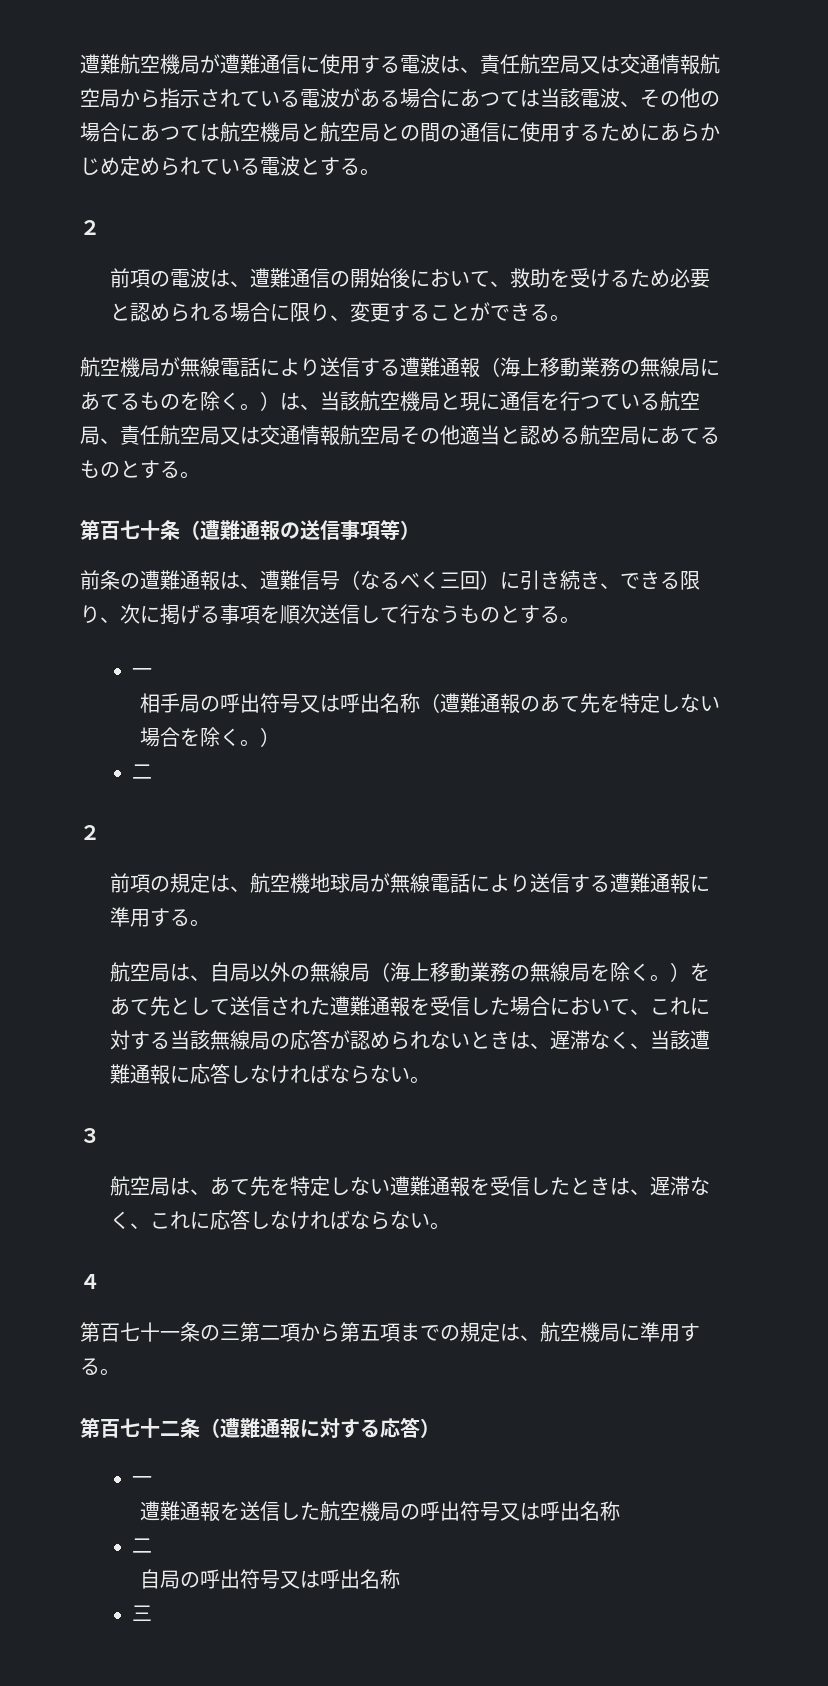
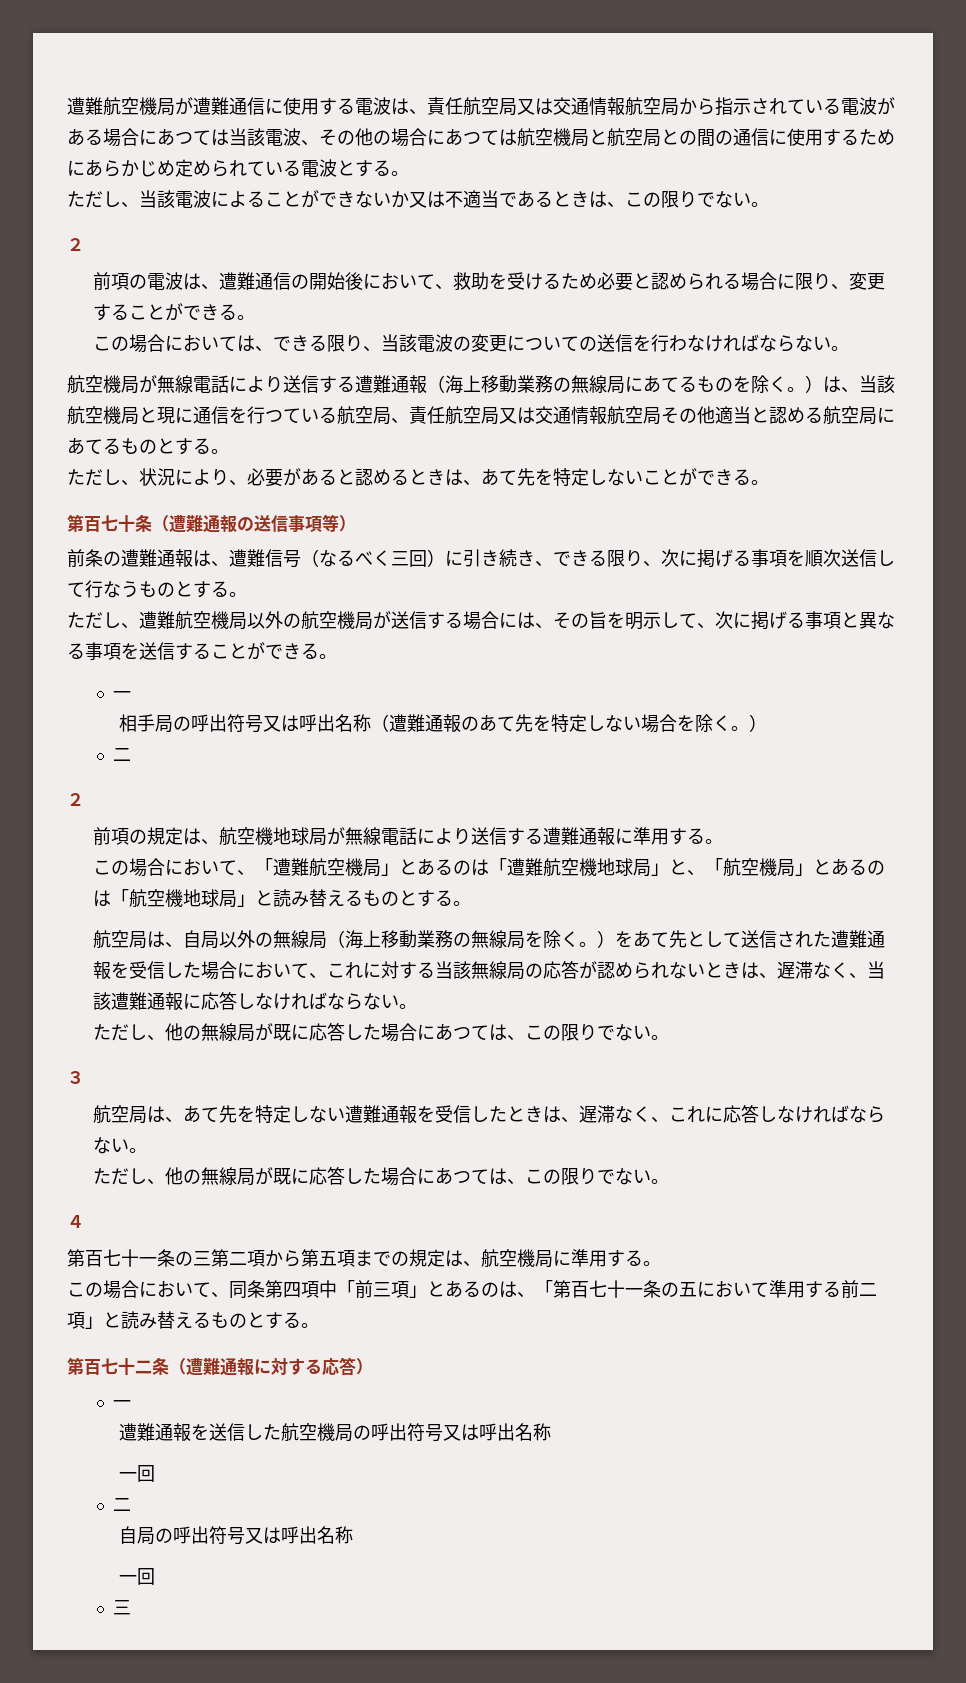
(380, 172) none -> [67,190,769,208] // ただし、当該電波によることができないか又は不適当であるときは、この限りでない。
(571, 318) none -> [93,334,850,353] // この場合においては、できる限り、当該電波の変更についての送信を行わなければならない。
(200, 475) none -> [67,468,769,487] // ただし、状況により、必要があると認めるときは、あて先を特定しないことができる。
(580, 620) none -> [67,611,895,630] [67,642,337,660] // ただし、遭難航空機局以外の航空機局が送信する場合には、その旨を明示して、次に掲げる事項と異なる事項を送信することができる。
(211, 923) none -> [93,858,886,877] [93,889,472,908] // この場合において、「遭難航空機局」とあるのは「遭難航空機地球局」と、「航空機局」とあるのは「航空機地球局」と読み替えるものとする。
(431, 1080) none -> [93,1023,670,1042] // ただし、他の無線局が既に応答した場合にあつては、この限りでない。
(451, 1226) none -> [93,1167,670,1186] // ただし、他の無線局が既に応答した場合にあつては、この限りでない。
(120, 1372) none -> [67,1280,877,1299] [67,1311,319,1329] // この場合において、同条第四項中「前三項」とあるのは、「第百七十一条の五において準用する前二項」と読み替えるものとする。
(621, 1511) none -> [119,1465,156,1482] // 一回
(401, 1579) none -> [119,1568,156,1585] // 一回

